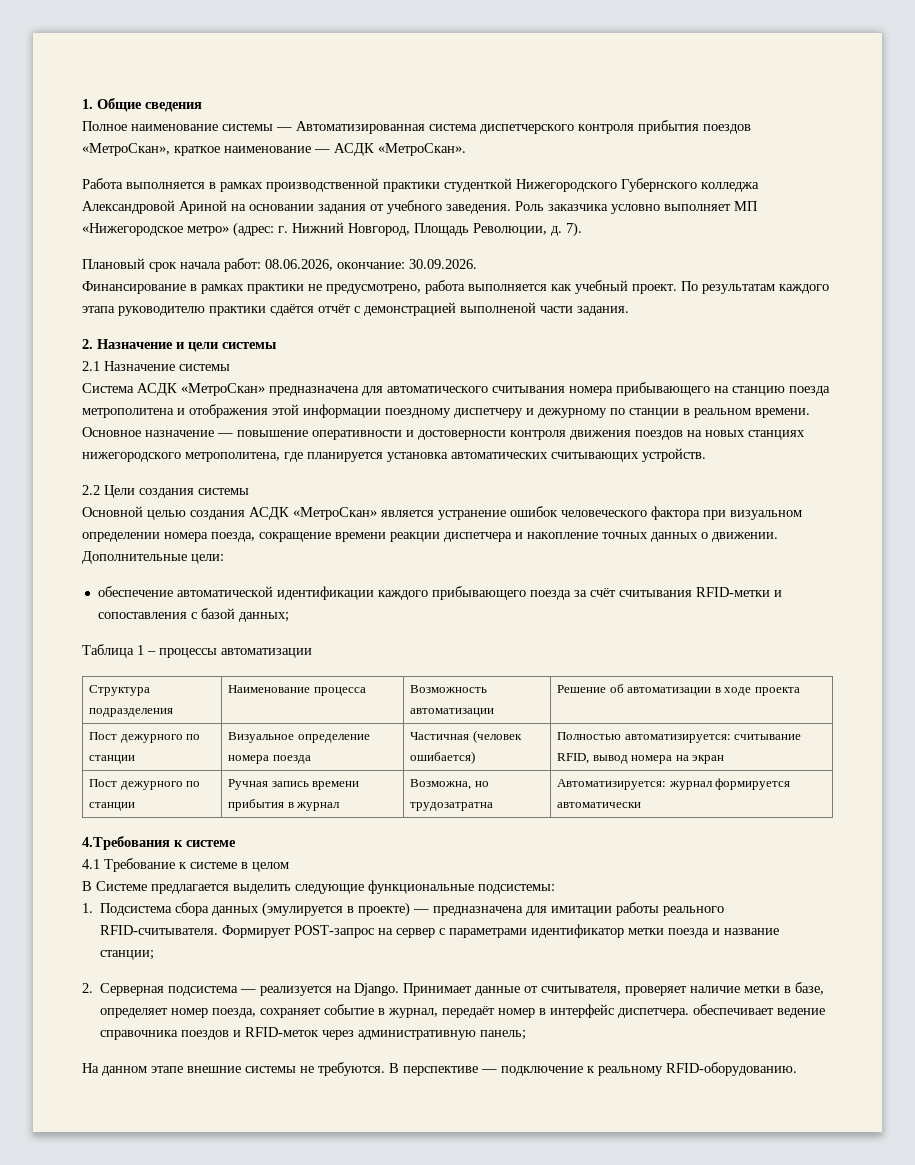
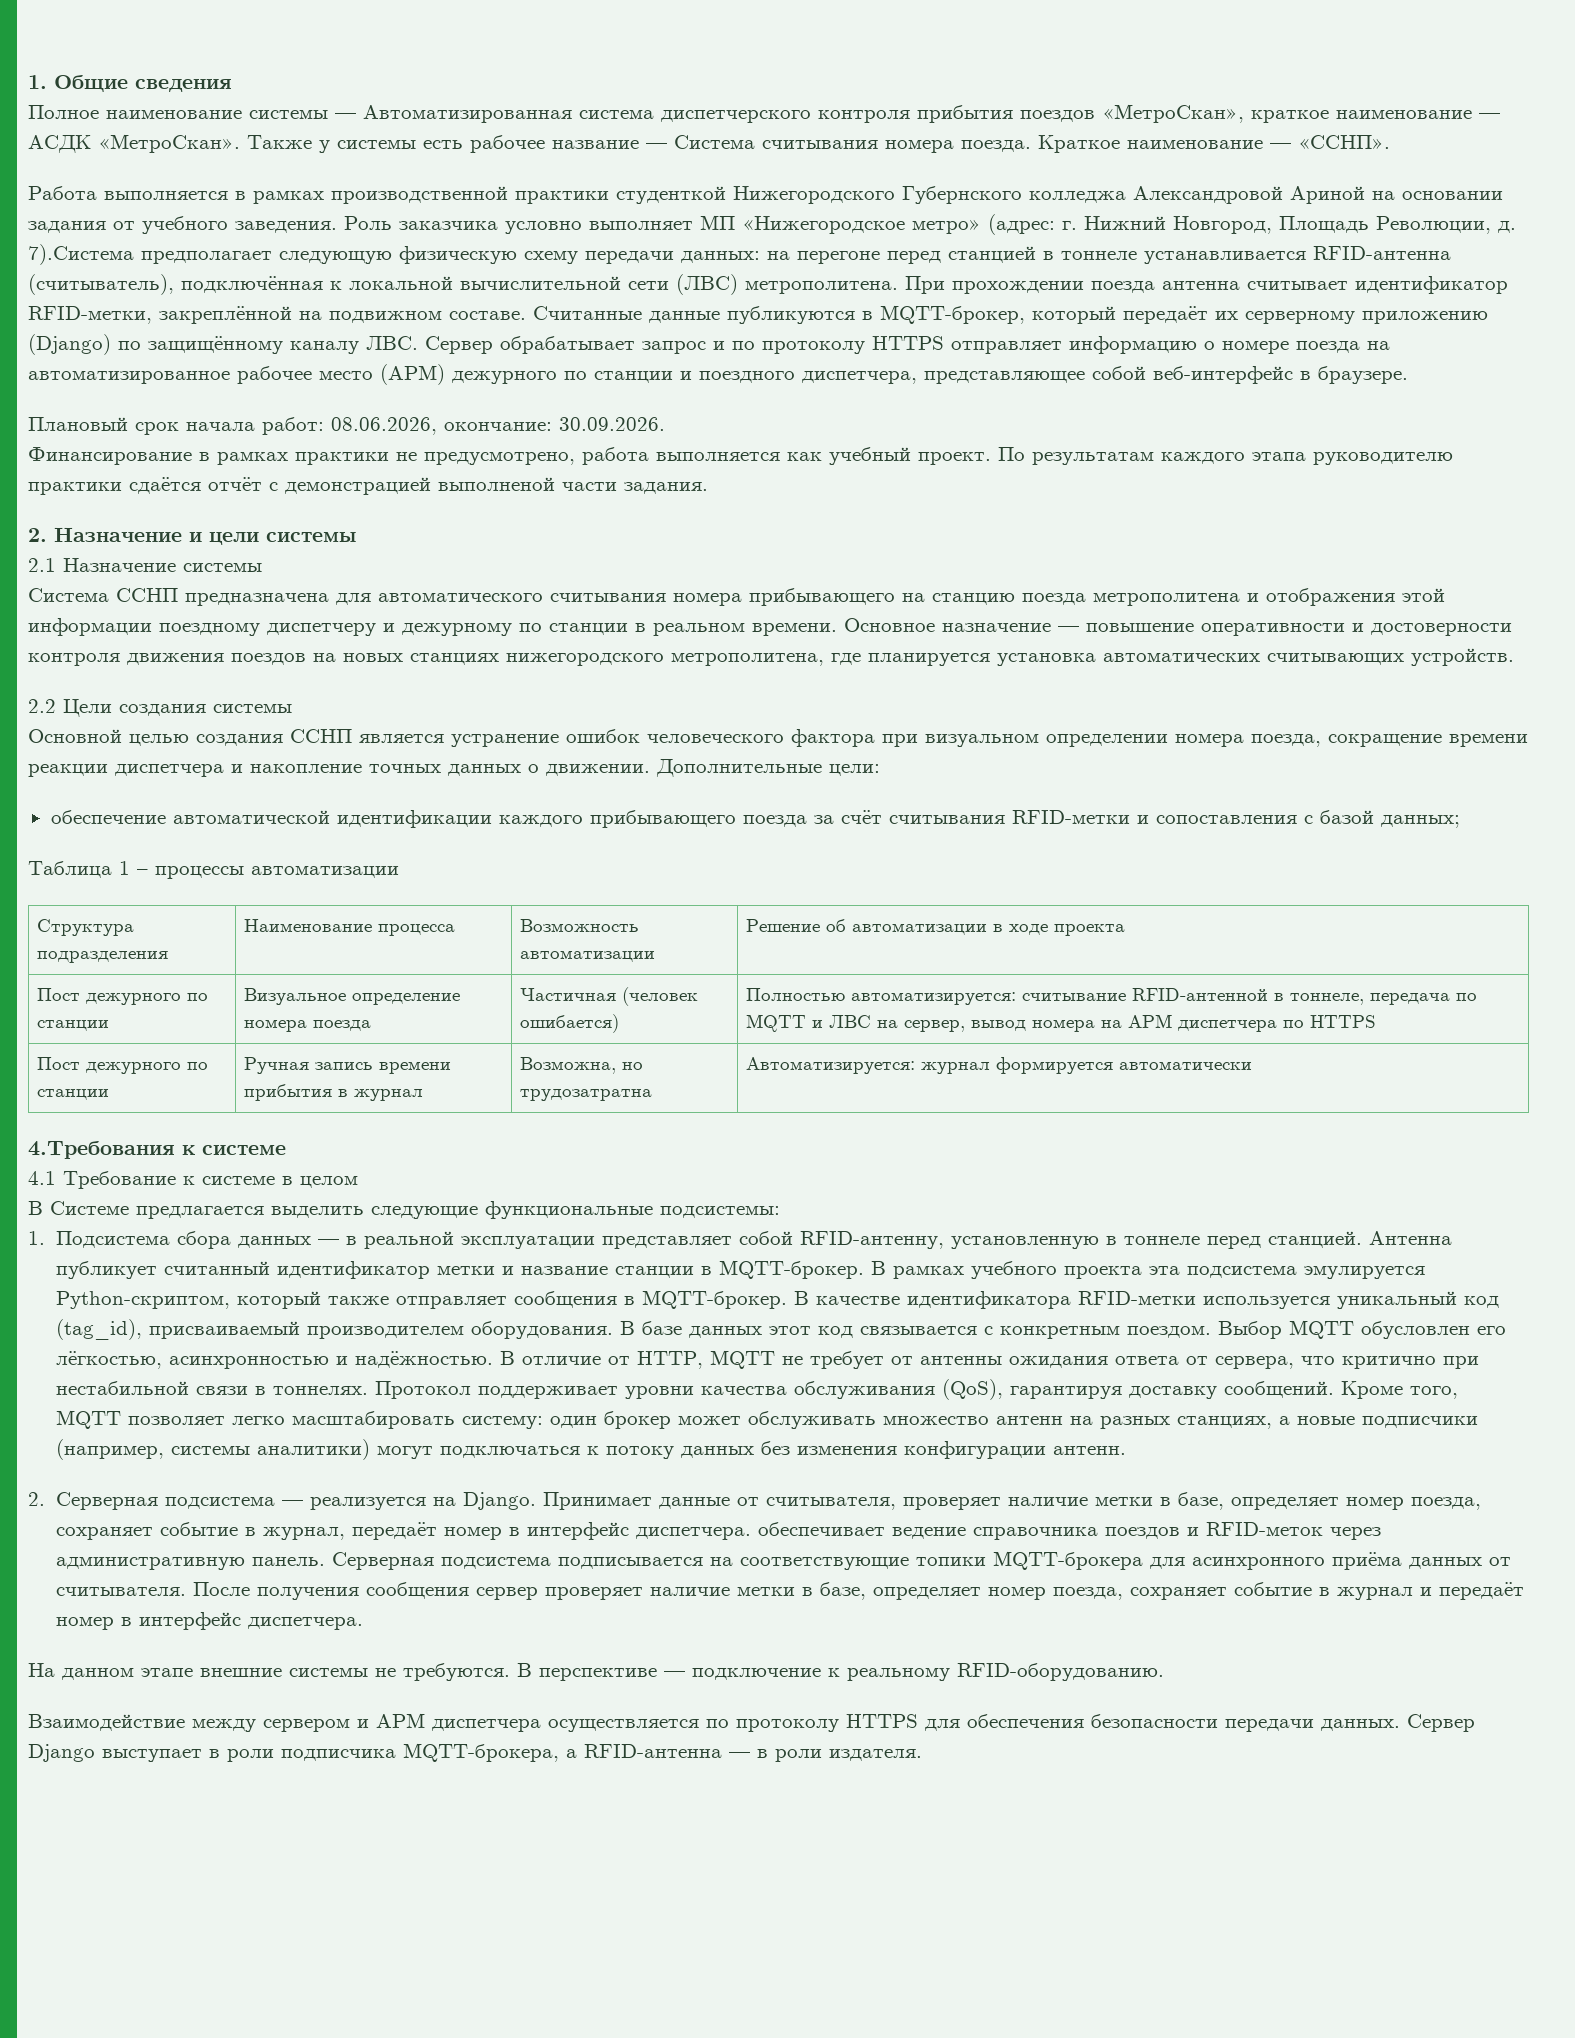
(466, 149) none -> [247,135,1390,153] Также у системы есть рабочее название — Система считывания номера поезда. Краткое наименование — «ССНП».
[566,222,582,237] 7). -> [28,244,1451,265] [28,274,1508,295] [28,305,1488,324] [28,334,1390,355] [28,364,1408,385] 7).Система предполагает следующую физическую схему передачи данных: на перегоне перед станцией в тоннеле устанавливается RFID-антенна (считыватель), подключённая к локальной вычислительной сети (ЛВС) метрополитена. При прохождении поезда антенна считывает идентификатор RFID-метки, закреплённой на подвижном составе. Считанные данные публикуются в MQTT-брокер, который передаёт их серверному приложению (Django) по защищённому каналу ЛВС. Сервер обрабатывает запрос и по протоколу HTTPS отправляет информацию о номере поезда на автоматизированное рабочее место (АРМ) дежурного по станции и поездного диспетчера, представляющее собой веб-интерфейс в браузере.
[137,383,265,396] АСДК «МетроСкан» -> [116,588,178,602] ССНП
[249,507,377,520] АСДК «МетроСкан» -> [290,729,352,743] ССНП
[557,753,725,764] RFID, вывод номера на экран -> [1131,988,1477,1005] [745,1014,1376,1032] RFID-антенной в тоннеле, передача по MQTT и ЛВС на сервер, вывод номера на АРМ диспетчера по HTTPS
[262,902,725,917] [100,925,528,938] (эмулируется в проекте) — предназначена для имитации работы реального RFID-считывателя. Формирует POST-запрос на сервер с параметрами -> [318,1231,1453,1249] [56,1261,271,1279] — в реальной эксплуатации представляет собой RFID-антенну, установленную в тоннеле перед станцией. Антенна публикует считанный
[668,928,710,938] поезда -> (496, 1270) none
[100,950,155,960] станции; -> [615,1260,1426,1279] [56,1290,1500,1309] [56,1319,1507,1340] [56,1350,1480,1369] [56,1379,1459,1400] [56,1410,1479,1429] [56,1439,1127,1460] станции в MQTT-брокер. В рамках учебного проекта эта подсистема эмулируется Python-скриптом, который также отправляет сообщения в MQTT-брокер. В качестве идентификатора RFID-метки используется уникальный код (tag_id), присваиваемый производителем оборудования. В базе данных этот код связывается с конкретным поездом. Выбор MQTT обусловлен его лёгкостью, асинхронностью и надёжностью. В отличие от HTTP, MQTT не требует от антенны ожидания ответа от сервера, что критично при нестабильной связи в тоннелях. Протокол поддерживает уровни качества обслуживания (QoS), гарантируя доставку сообщений. Кроме того, MQTT позволяет легко масштабировать систему: один брокер может обслуживать множество антенн на разных станциях, а новые подписчики (например, системы аналитики) могут подключаться к потоку данных без изменения конфигурации антенн.
[480,1030,527,1040] панель; -> [252,1551,1512,1570] [56,1582,1525,1600] [56,1612,364,1630] панель. Серверная подсистема подписывается на соответствующие топики MQTT-брокера для асинхронного приёма данных от считывателя. После получения сообщения сервер проверяет наличие метки в базе, определяет номер поезда, сохраняет событие в журнал и передаёт номер в интерфейс диспетчера.
(797, 1069) none -> [28,1713,1475,1732] [28,1743,922,1762] // Взаимодействие между сервером и АРМ диспетчера осуществляется по протоколу HTTPS для обеспечения безопасности передачи данных. Сервер Django выступает в роли подписчика MQTT-брокера, а RFID-антенна — в роли издателя.

